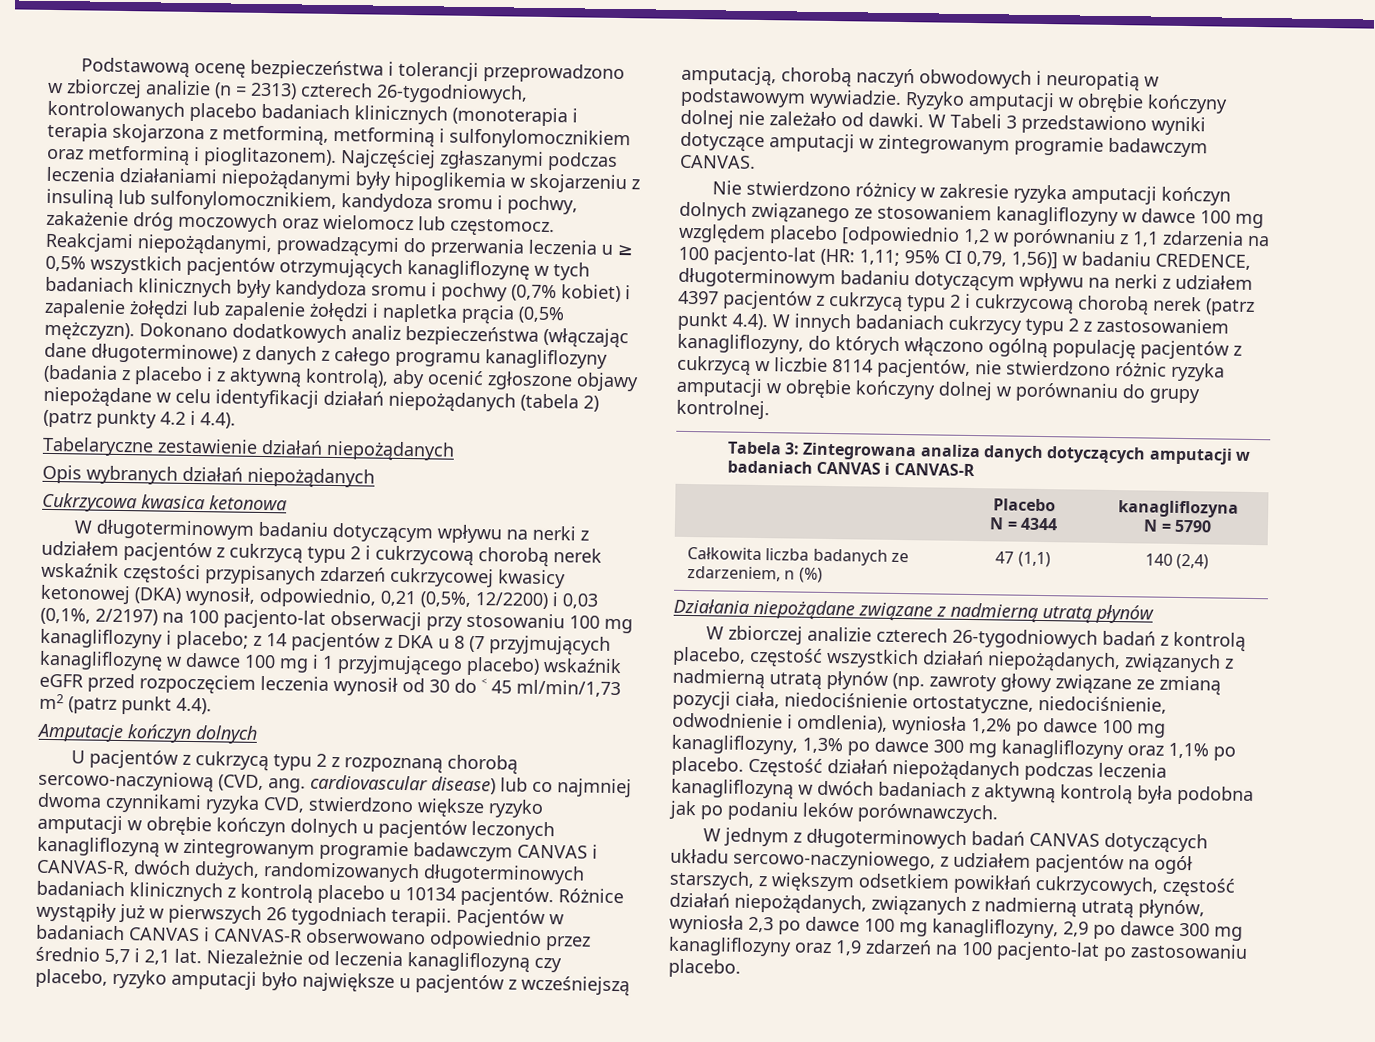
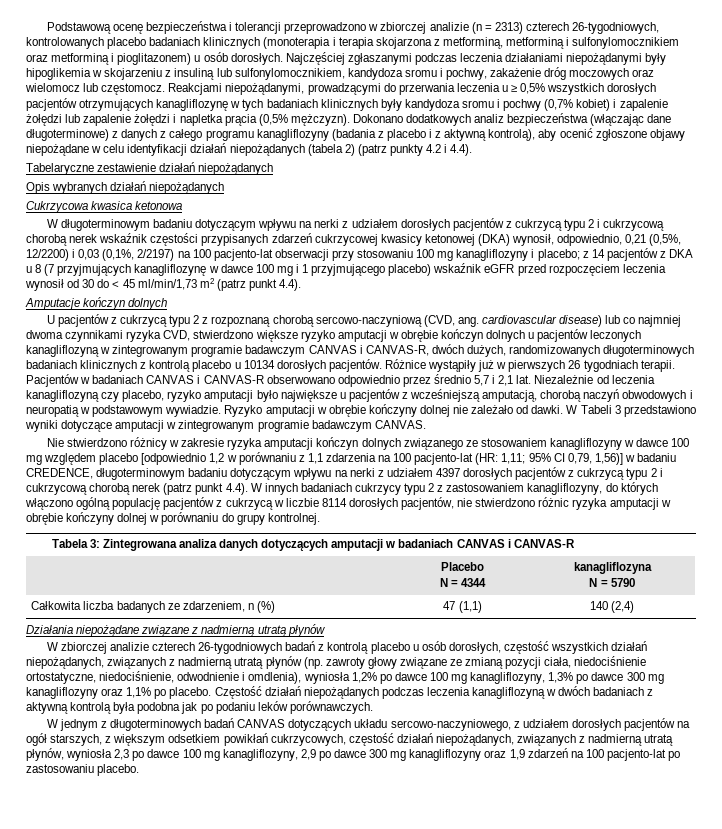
[203,147,337,167] pioglitazonem). -> [117,52,283,65] pioglitazonem) u osób dorosłych.
(182, 265) none -> [607,83,657,95] dorosłych
(119, 548) none -> [400,219,450,231] dorosłych
(456, 894) none -> [276,360,326,372] dorosłych
(719, 297) none -> [463,468,513,480] dorosłych
(873, 366) none -> [348,498,398,510] dorosłych
[672,646,746,666] placebo, -> [370,641,501,654] placebo u osób dorosłych,
(1031, 860) none -> [571,719,621,731] dorosłych

